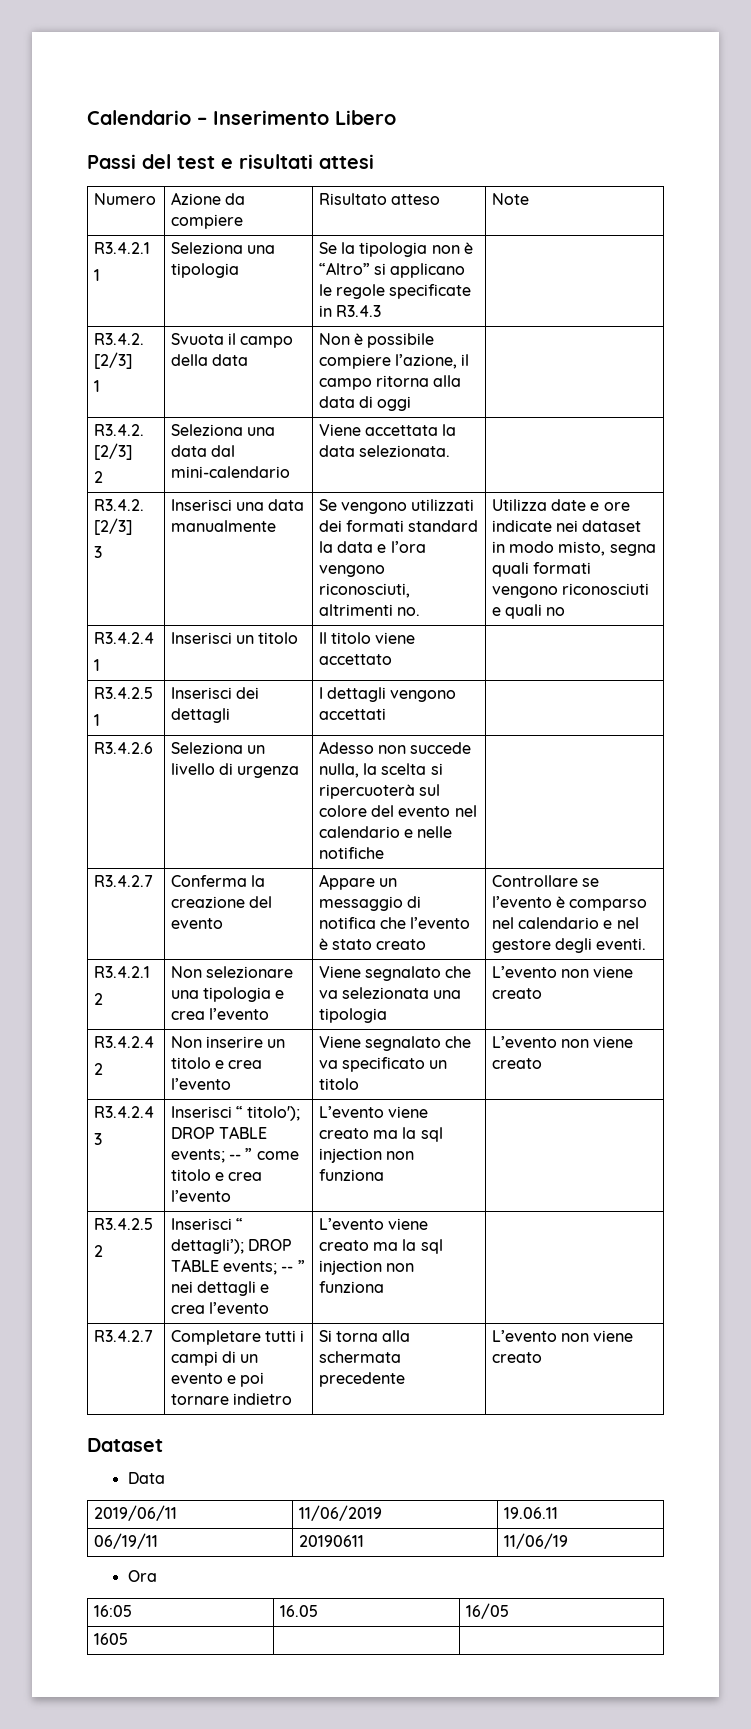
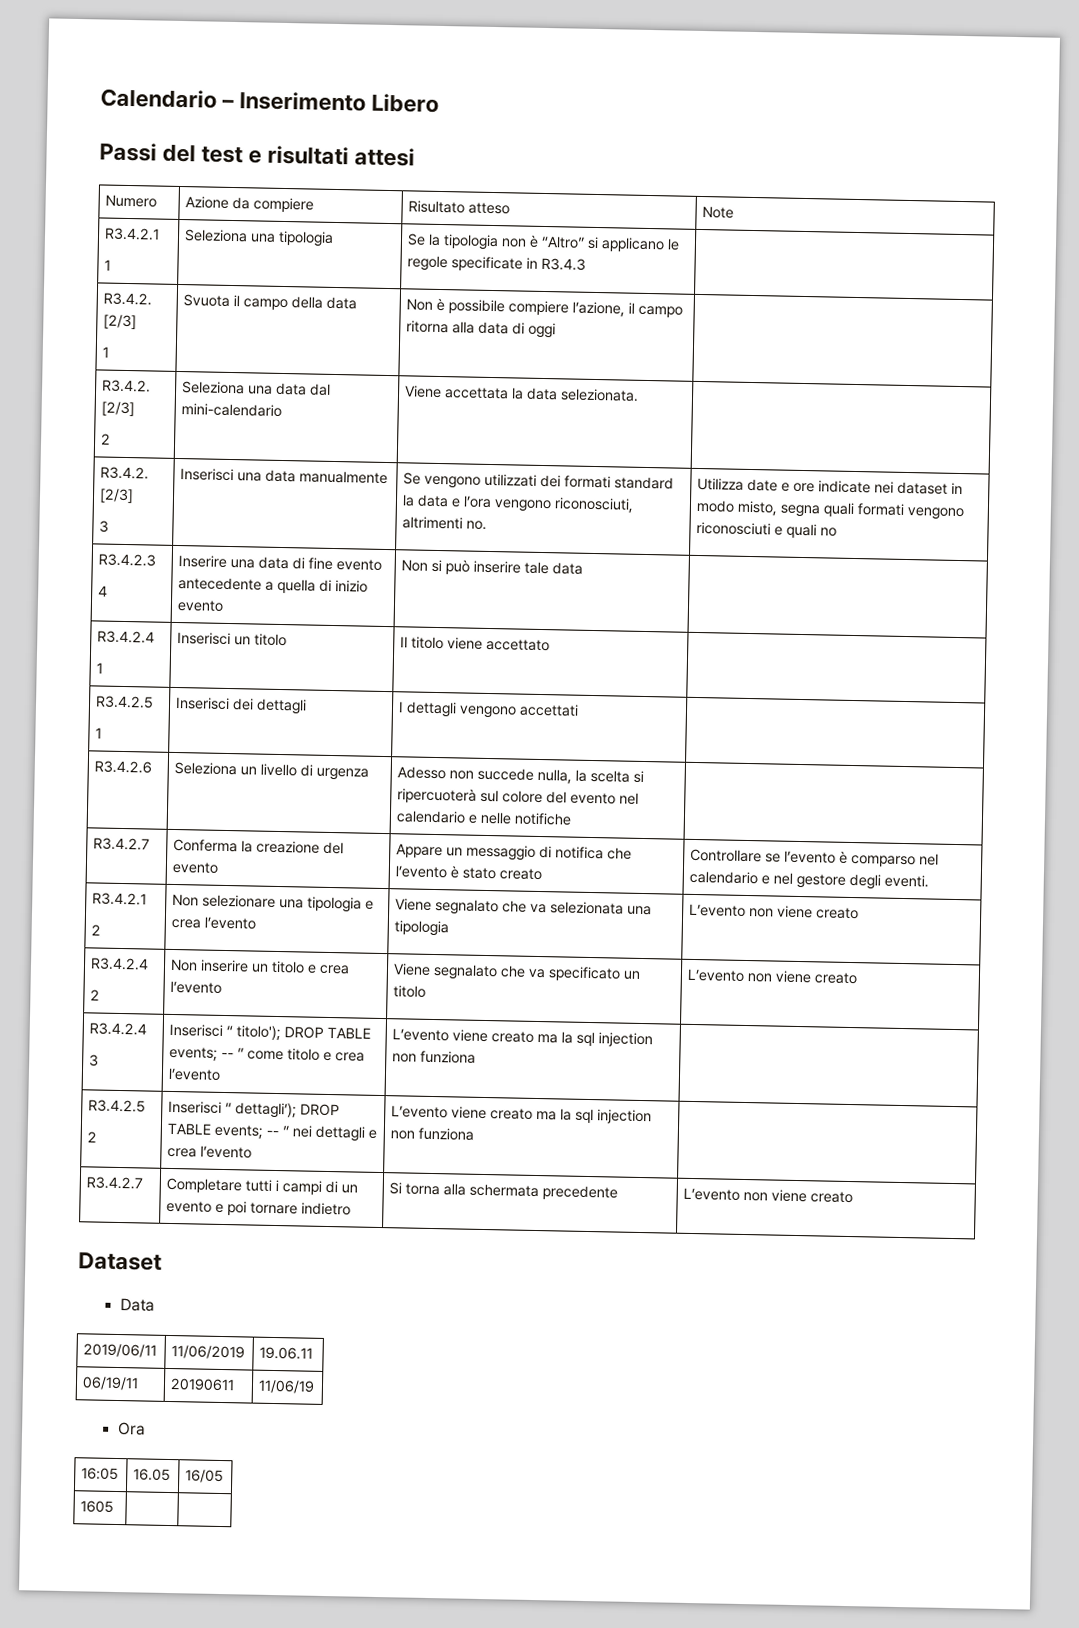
(566, 611) none -> [98,553,157,567] [98,585,109,597] [178,555,383,571] [178,577,369,594] [177,600,225,612] [401,559,584,575] // R3.4.2.3 // 4 | Inserire una data di fine evento antecedente a quella di inizio evento | Non si può inserire tale data |

